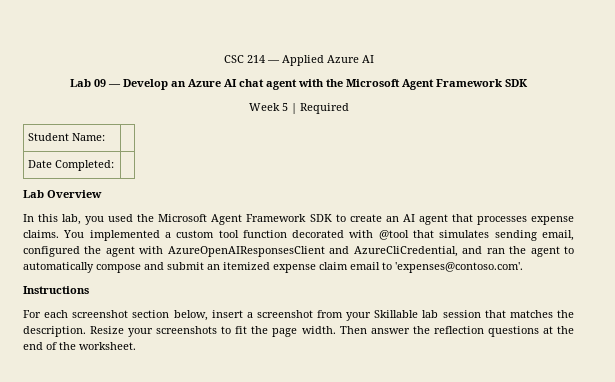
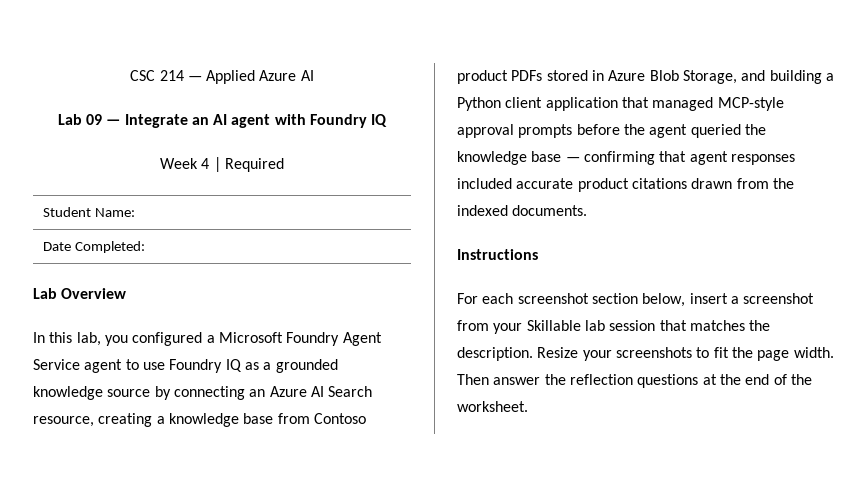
[123,79,528,90] Develop an Azure AI chat agent with the Microsoft Agent Framework SDK -> [124,114,388,128] Integrate an AI agent with Foundry IQ
[281,103,288,111] 5 -> [201,158,210,169] 4
[108,214,574,225] [23,230,575,241] [23,246,574,257] [23,262,523,273] used the Microsoft Agent Framework SDK to create an AI agent that processes expense claims. You implemented a custom tool function decorated with @tool that simulates sending email, configured the agent with AzureOpenAIResponsesClient and AzureCliCredential, and ran the agent to automatically compose and submit an itemized expense claim email to 'expenses@contoso.com'. -> [132,332,382,346] [33,359,338,373] [33,386,373,400] [33,413,366,427] [457,70,834,84] [457,97,784,111] [457,124,766,138] [457,151,795,165] [457,178,794,192] [457,205,588,216] configured a Microsoft Foundry Agent Service agent to use Foundry IQ as a grounded knowledge source by connecting an Azure AI Search resource, creating a knowledge base from Contoso product PDFs stored in Azure Blob Storage, and building a Python client application that managed MCP-style approval prompts before the agent queried the knowledge base — confirming that agent responses included accurate product citations drawn from the indexed documents.

